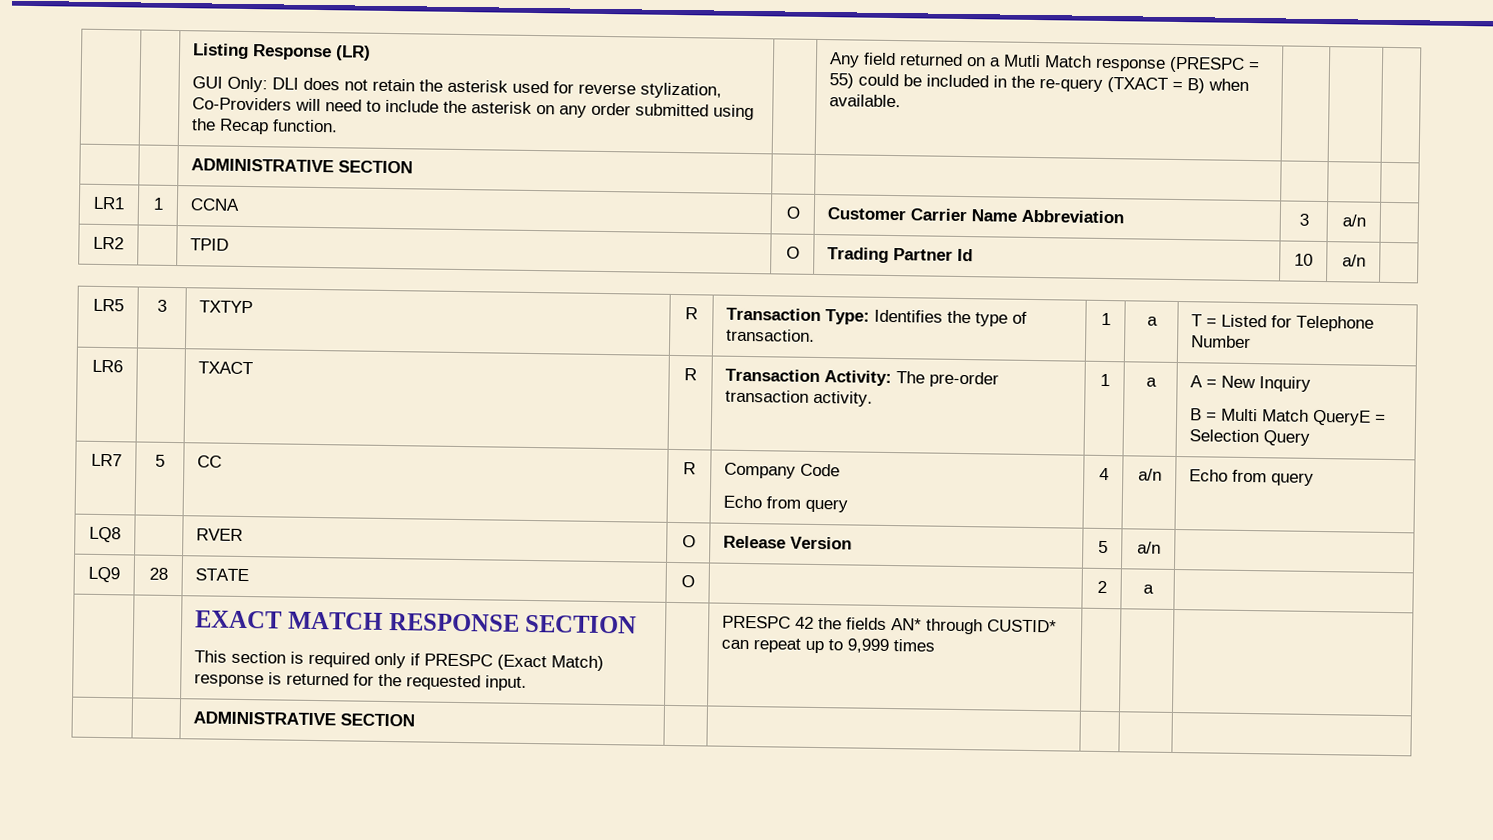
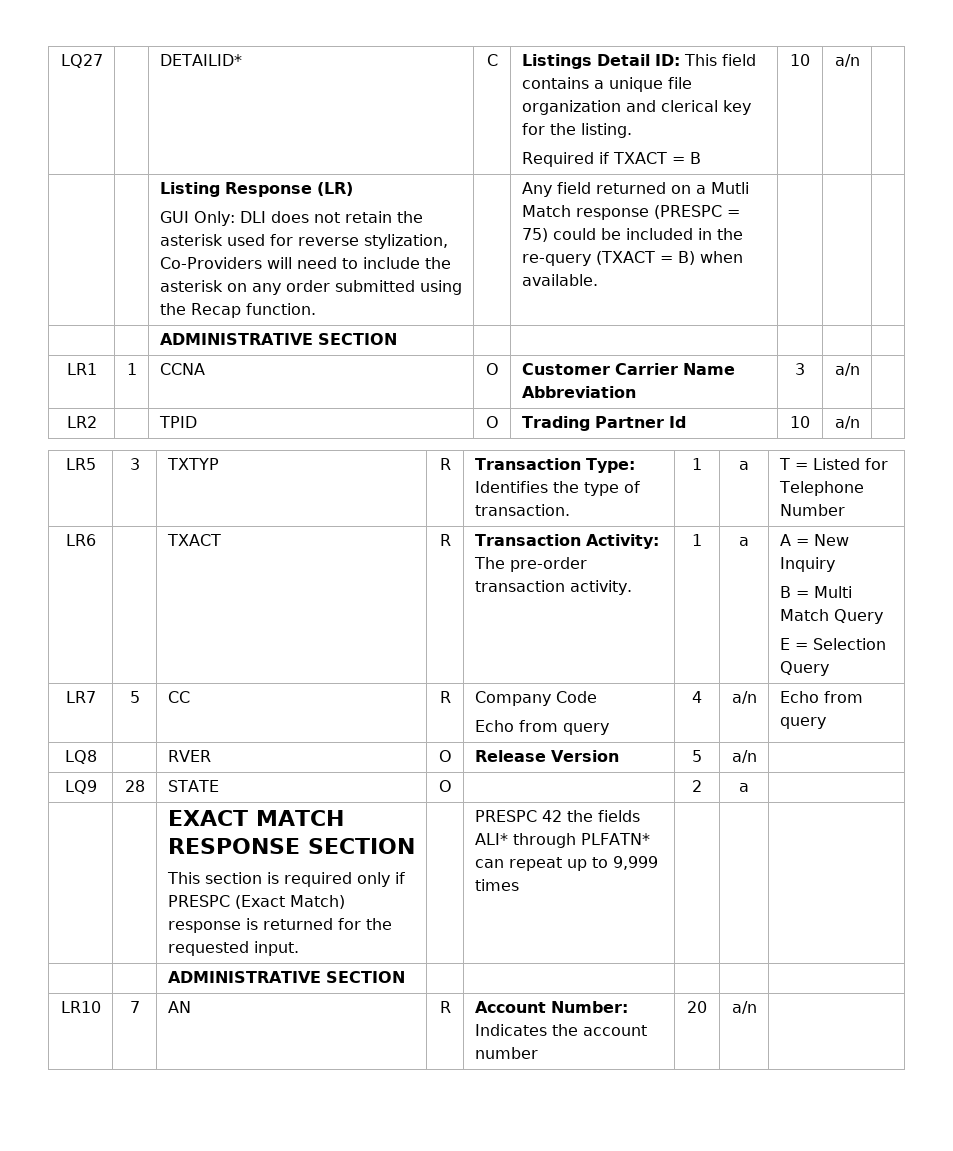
(192, 51) none -> [60,54,103,68] [159,54,242,66] [486,54,498,66] [521,54,756,69] [521,77,692,92] [521,100,751,115] [521,123,632,138] [521,152,701,167] [790,54,810,66] [834,54,860,67] LQ27 | | DETAILID* | C | Listings Detail ID: This field contains a unique file organization and clerical key for the listing. // Required if TXACT = B | 10 | a/n | //
[829,73,855,89] 55) -> [521,228,548,242] 75)
[1312,409,1372,426] QueryE -> [833,609,883,624] [779,638,790,650] Query // E
[891,618,1058,635] AN* through CUSTID* -> [474,833,650,848] ALI* through PLFATN*
(416, 720) none -> [60,1001,101,1013] [129,1001,140,1013] [167,1001,191,1013] [439,1001,451,1013] [474,1001,628,1013] [474,1024,647,1036] [474,1047,538,1059] [687,1001,707,1013] [731,1001,757,1014] // LR10 | 7 | AN | R | Account Number: Indicates the account number | 20 | a/n |

